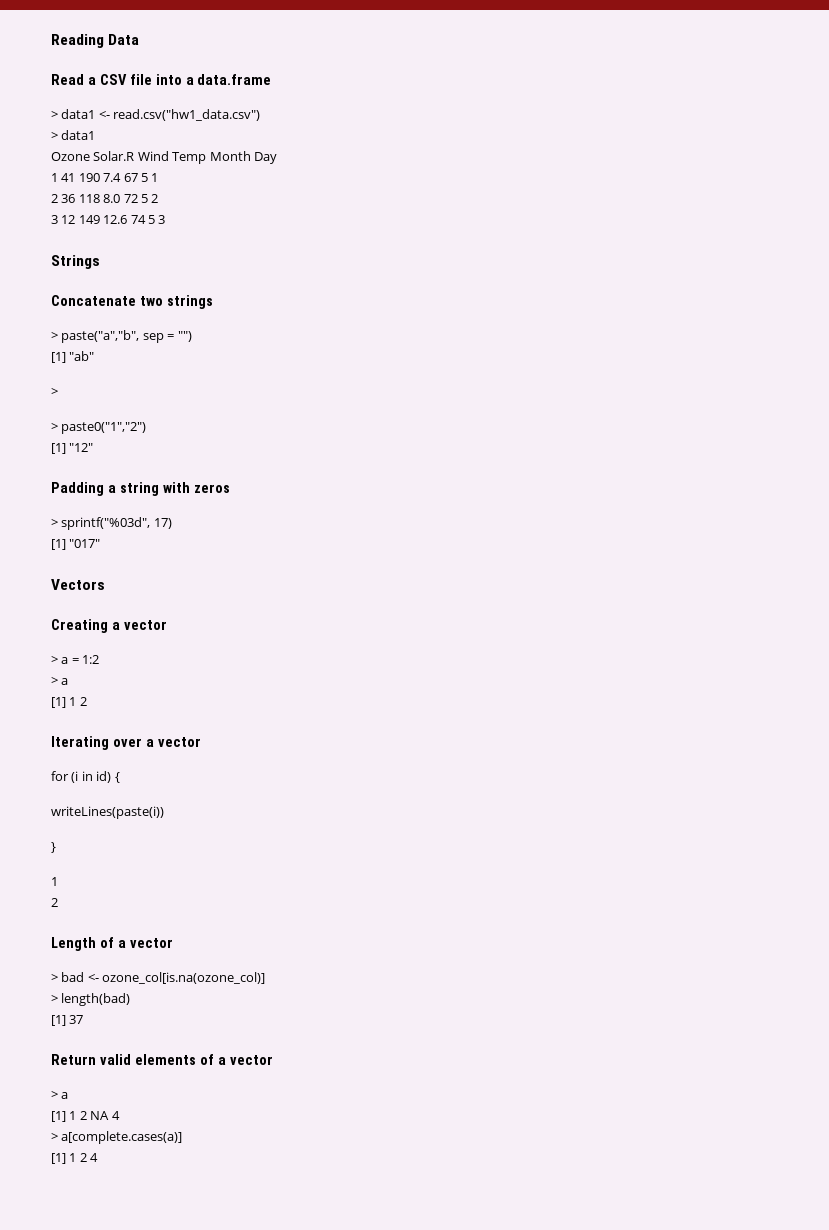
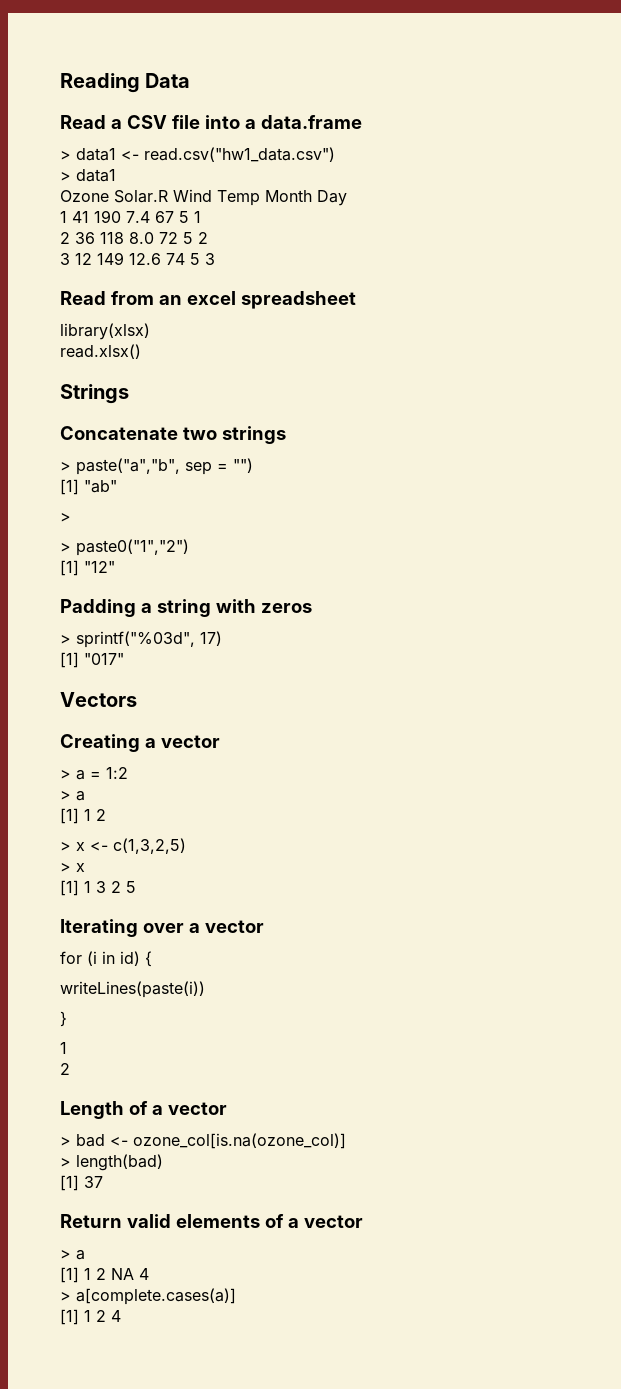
(166, 219) none -> [60,291,356,309] [60,323,150,340] [60,344,141,359] // Read from an excel spreadsheet // library(xlsx) // read.xlsx()
(87, 701) none -> [60,838,186,854] [60,863,85,872] [60,880,136,896] // > x <- c(1,3,2,5) // > x // [1] 1 3 2 5

